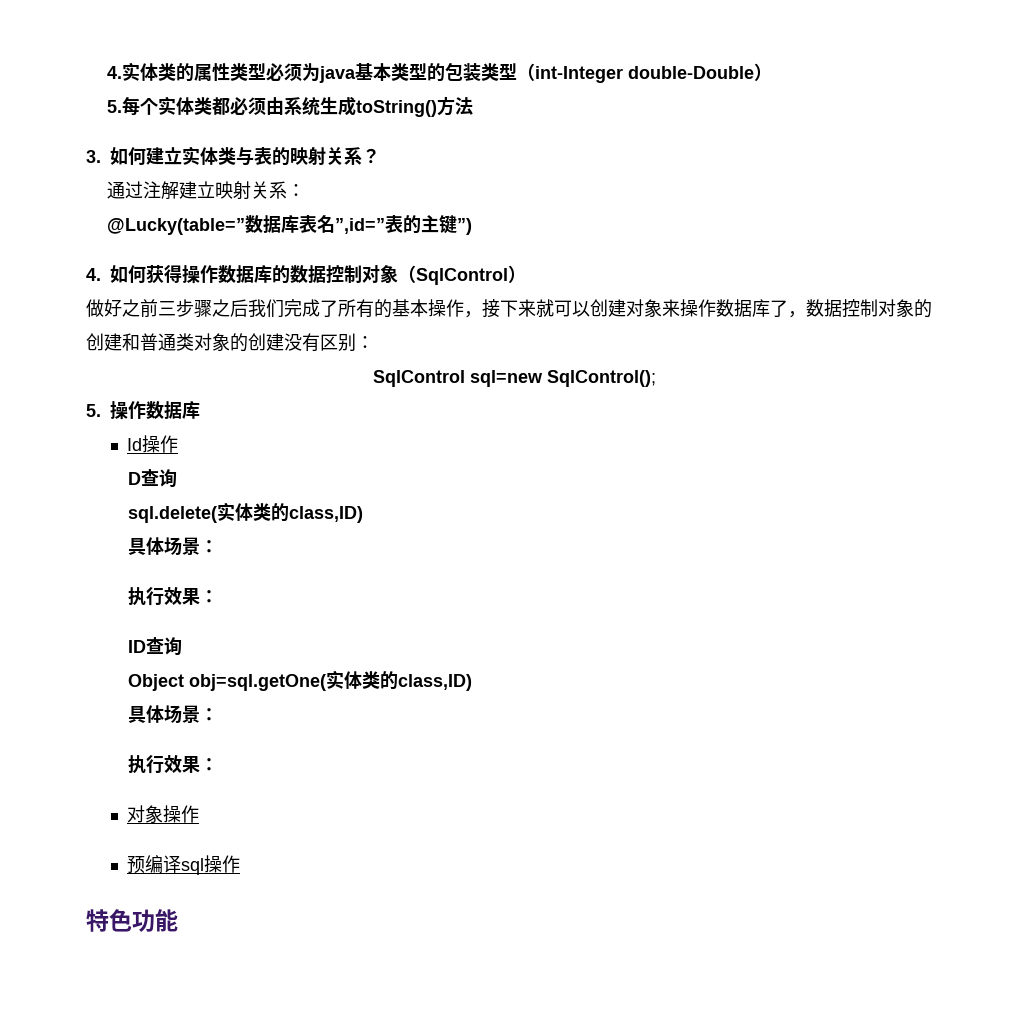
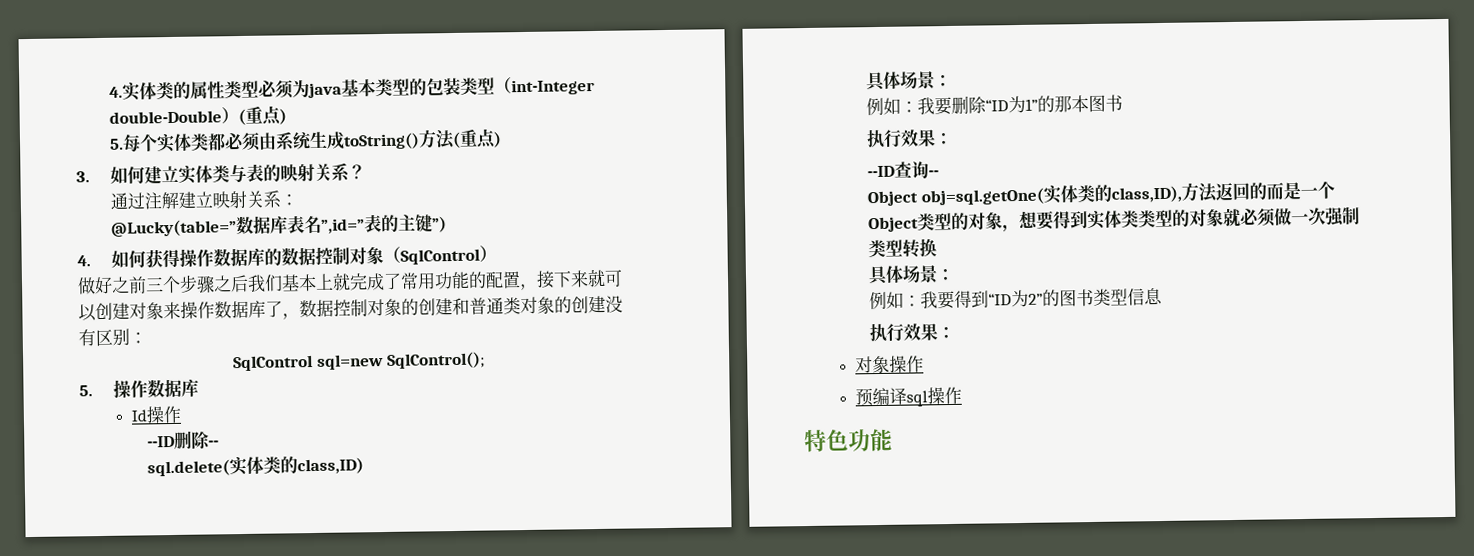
(773, 72) none -> [237,105,287,126] (重点)
(474, 106) none -> [451,128,502,149] (重点)
(176, 308) none -> [162,275,181,294] 个
[284,299,464,318] 完成了所有的基本操作 -> [281,271,521,292] 基本上就完成了常用功能的配置
[128,469,178,488] D查询 -> [147,430,220,450] --ID删除--
[128,586,219,606] [128,637,183,656] // 执行效果： // ID查询 -> [866,94,1124,116] [866,129,954,149] [867,161,940,179] // 例如：我要删除“ID为1”的那本图书 // 执行效果： // --ID查询--
[398,674,473,691] [128,705,219,723] class,ID) // 具体场景： -> [1111,181,1336,203] [868,206,1361,233] [868,238,938,258] [868,265,956,286] [869,287,1164,310] class,ID),方法返回的而是一个Object类型的对象，想要得到实体类类型的对象就必须做一次强制类型转换 // 具体场景： // 例如：我要得到“ID为2”的图书类型信息

